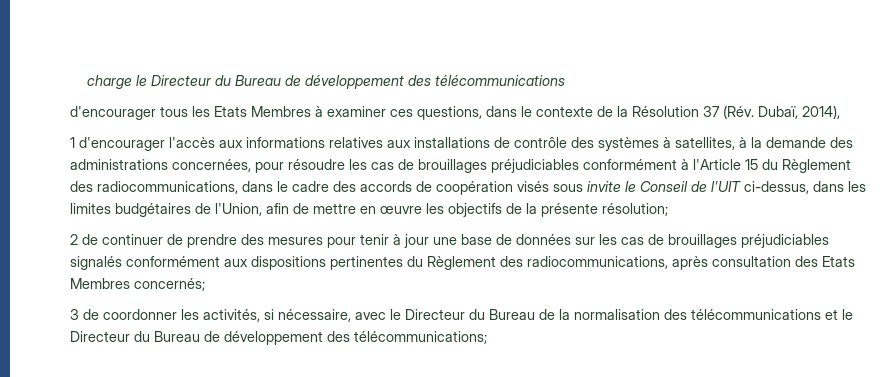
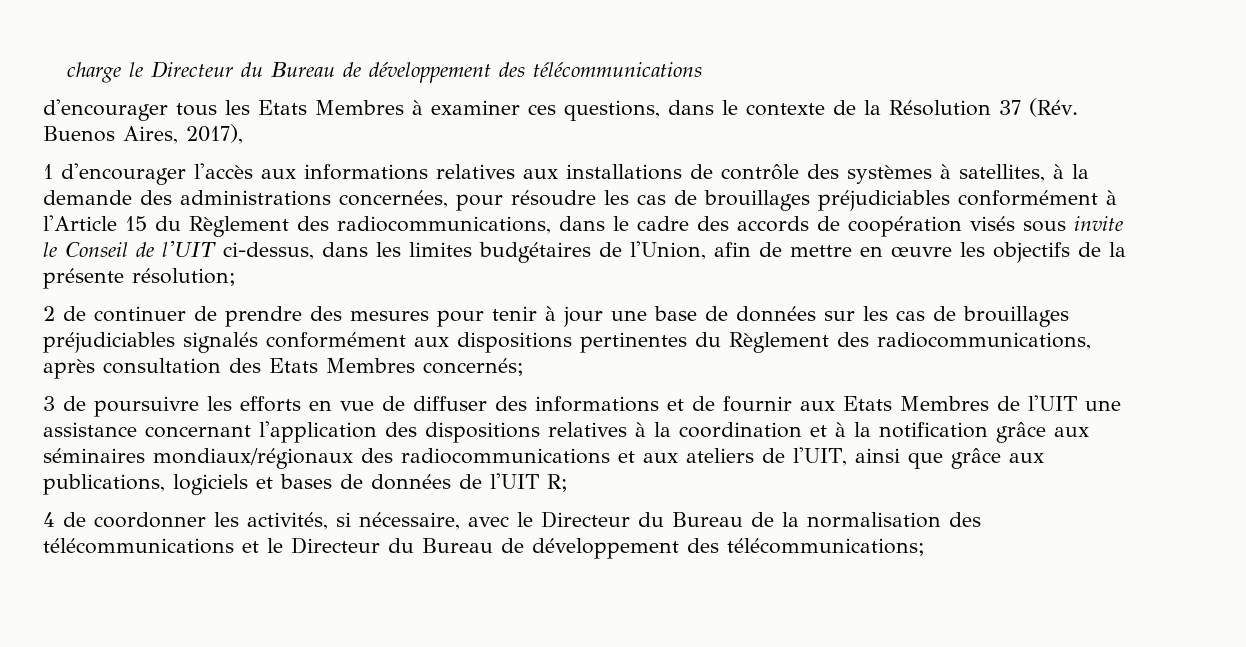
[758,105,840,119] Dubaï, 2014), -> [43,124,243,144] Buenos Aires, 2017),
(99, 314) none -> [94,395,1121,417] [43,421,1089,443] [43,447,1044,469] [43,473,568,495] [43,512,86,527] poursuivre les efforts en vue de diffuser des informations et de fournir aux Etats Membres de l'UIT une assistance concernant l'application des dispositions relatives à la coordination et à la notification grâce aux séminaires mondiaux/régionaux des radiocommunications et aux ateliers de l'UIT, ainsi que grâce aux publications, logiciels et bases de données de l'UIT R; // 4 de

